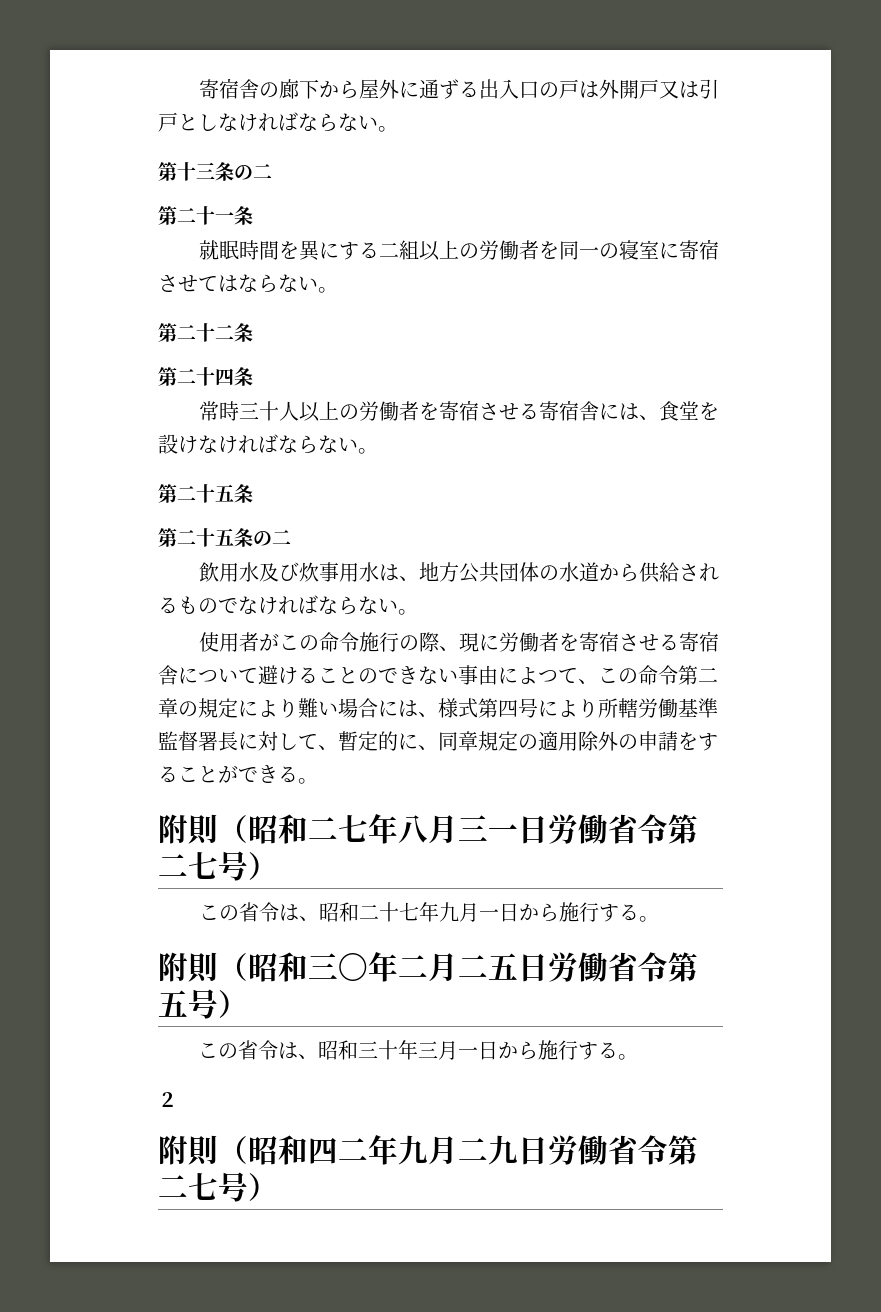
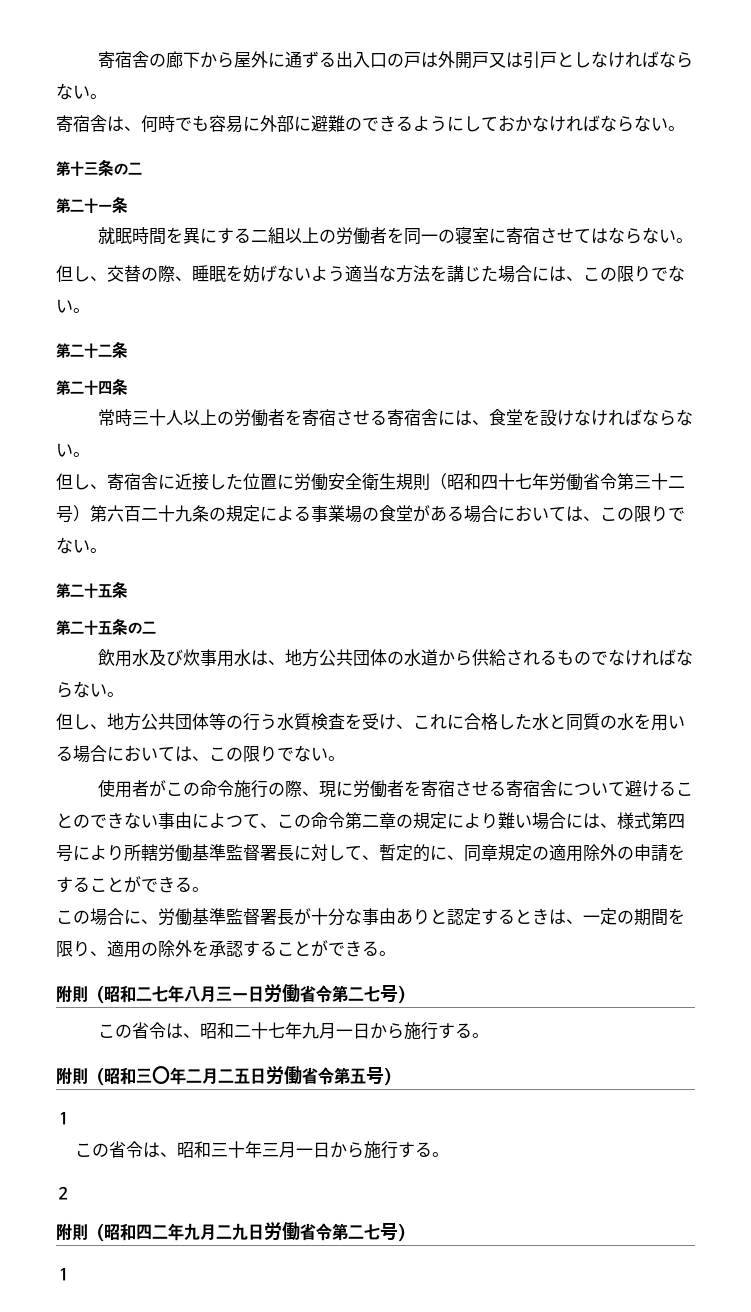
(398, 129) none -> [56,115,685,133] // 寄宿舎は、何時でも容易に外部に避難のできるようにしておかなければならない。
(338, 290) none -> [56,265,685,283] [56,299,90,313] // 但し、交替の際、睡眠を妨げないよう適当な方法を講じた場合には、この限りでない。
(378, 451) none -> [56,473,685,491] [56,505,685,523] [56,537,107,554] // 但し、寄宿舎に近接した位置に労働安全衛生規則（昭和四十七年労働省令第三十二号）第六百二十九条の規定による事業場の食堂がある場合においては、この限りでない。
(418, 612) none -> [56,713,685,731] [56,745,345,763] // 但し、地方公共団体等の行う水質検査を受け、これに合格した水と同質の水を用いる場合においては、この限りでない。
(318, 781) none -> [56,908,685,926] [56,940,396,958] // この場合に、労働基準監督署長が十分な事由ありと認定するときは、一定の期間を限り、適用の除外を承認することができる。
(248, 1004) none -> [56,1112,70,1125] // １
(278, 1187) none -> [56,1268,70,1281] // １

